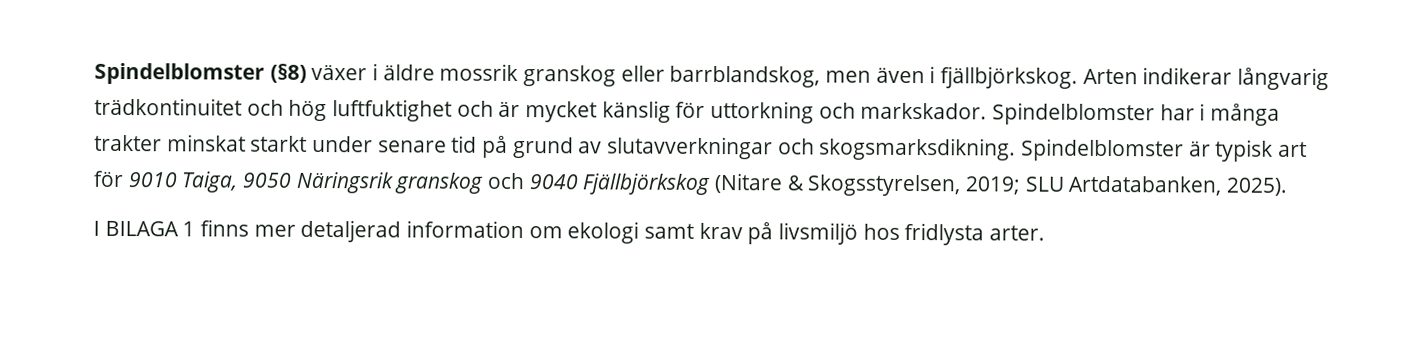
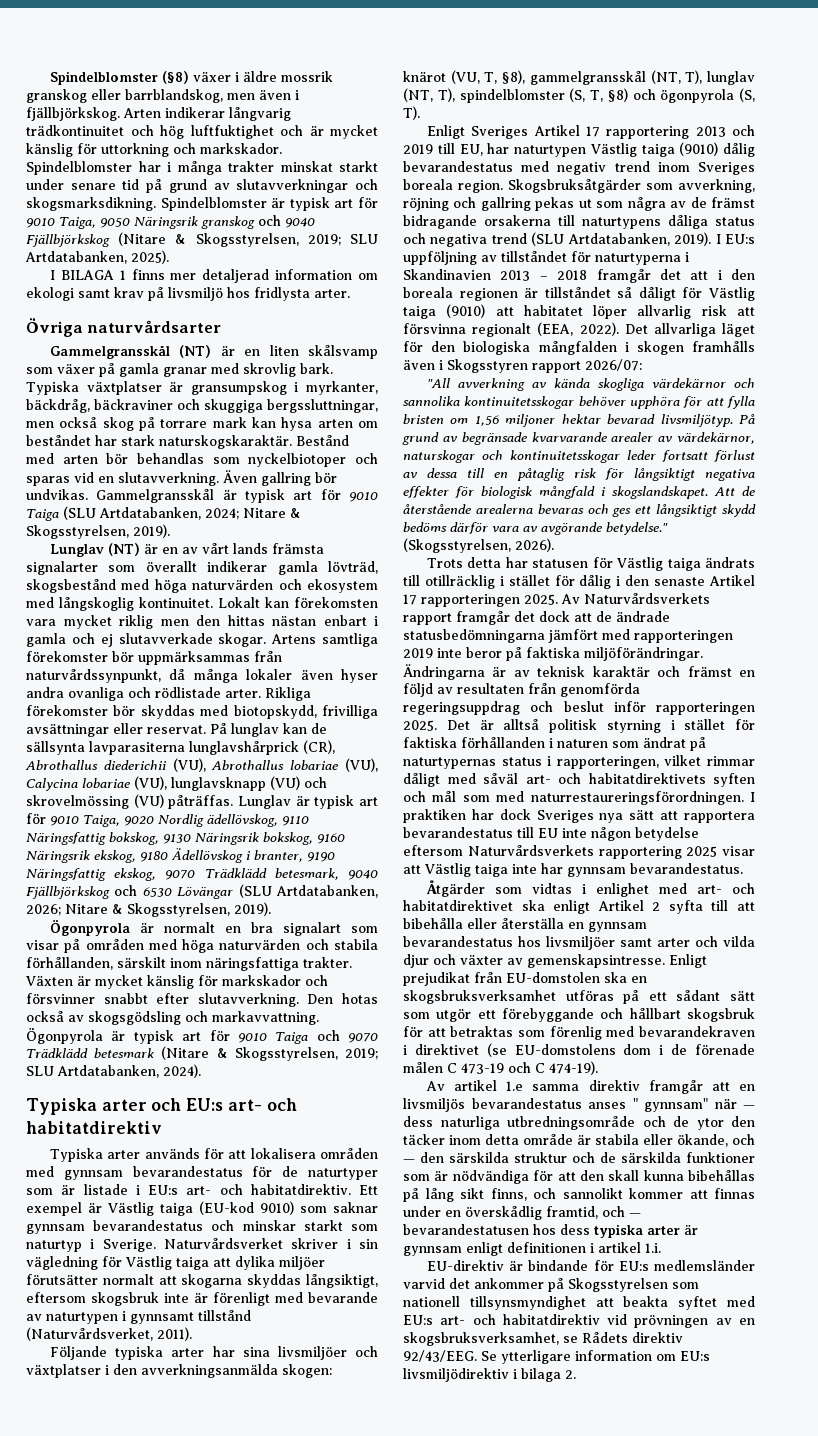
(1046, 233) none -> [26,318,222,337] [50,345,378,359] [26,363,333,377] [26,381,378,395] [26,399,378,413] [26,417,378,431] [26,435,349,449] [26,453,378,467] [26,470,337,486] [26,489,378,503] [26,506,301,521] [26,524,170,539] [50,543,325,557] [26,561,378,575] [26,579,378,593] [26,597,378,611] [26,615,378,629] [26,633,378,647] [26,651,282,665] [26,669,378,683] [26,687,311,701] [26,705,378,719] [26,723,327,737] [26,740,335,755] [25,758,379,772] [26,776,327,791] [26,794,379,809] [26,813,309,827] [26,832,345,845] [26,848,335,863] [26,868,378,881] [26,884,378,899] [26,902,271,917] [50,920,378,936] [26,939,378,953] [26,957,352,971] [26,975,328,989] [26,993,378,1007] [26,1011,319,1025] [26,1028,378,1044] [26,1046,378,1061] [26,1064,201,1078] [26,1098,297,1115] [26,1121,162,1134] [50,1148,379,1162] [26,1166,378,1180] [26,1184,378,1195] [26,1201,378,1216] [26,1220,378,1234] [26,1238,378,1252] [26,1256,325,1270] [26,1274,379,1288] [26,1292,378,1306] [26,1310,251,1324] [26,1327,192,1341] [50,1346,378,1360] [26,1364,332,1378] [403,70,755,85] [403,88,755,103] [403,106,420,120] [427,125,755,139] [403,142,755,157] [403,161,755,175] [403,179,755,193] [403,197,756,211] [403,215,755,229] [403,232,755,247] [403,251,689,265] [403,269,755,283] [403,287,755,301] [403,304,755,319] [403,322,755,337] [403,341,755,355] [403,359,642,373] [427,378,755,391] [403,396,755,409] [403,414,755,427] [402,432,755,445] [403,450,755,463] [403,468,755,481] [403,486,755,499] [403,504,756,517] [403,522,668,535] [403,538,554,553] [427,557,755,571] [403,575,755,589] [403,593,710,607] [403,611,670,625] [403,629,733,643] [403,647,703,661] [403,664,755,680] [403,683,640,697] [403,701,755,715] [403,719,755,733] [403,737,706,751] [403,755,755,769] [403,773,755,787] [403,791,755,805] [403,809,755,823] [403,827,699,841] [403,845,755,859] [403,863,743,877] [426,880,755,897] [403,900,755,914] [403,918,647,932] [403,936,755,950] [403,954,707,968] [403,972,647,986] [403,990,755,1004] [403,1008,755,1022] [403,1026,755,1040] [403,1043,755,1057] [403,1061,598,1075] [426,1080,755,1094] [403,1098,755,1112] [403,1116,755,1130] [403,1134,755,1147] [403,1152,755,1163] [403,1170,755,1184] [403,1188,755,1202] [403,1206,641,1220] [403,1224,698,1238] [403,1242,661,1256] [427,1260,755,1271] [403,1278,699,1292] [403,1296,755,1310] [403,1314,755,1328] [403,1332,683,1346] [403,1350,710,1364] [403,1368,576,1382] // Övriga naturvårdsarter // Gammelgransskål (NT) är en liten skålsvamp som växer på gamla granar med skrovlig bark. Typiska växtplatser är gransumpskog i myrkanter, bäckdråg, bäckraviner och skuggiga bergssluttningar, men också skog på torrare mark kan hysa arten om beståndet har stark naturskogskaraktär. Bestånd med arten bör behandlas som nyckelbiotoper och sparas vid en slutavverkning. Även gallring bör undvikas. Gammelgransskål är typisk art för 9010 Taiga (SLU Artdatabanken, 2024; Nitare & Skogsstyrelsen, 2019). // Lunglav (NT) är en av vårt lands främsta signalarter som överallt indikerar gamla lövträd, skogsbestånd med höga naturvärden och ekosystem med långskoglig kontinuitet. Lokalt kan förekomsten vara mycket riklig men den hittas nästan enbart i gamla och ej slutavverkade skogar. Artens samtliga förekomster bör uppmärksammas från naturvårdssynpunkt, då många lokaler även hyser andra ovanliga och rödlistade arter. Rikliga förekomster bör skyddas med biotopskydd, frivilliga avsättningar eller reservat. På lunglav kan de sällsynta lavparasiterna lunglavshårprick (CR), Abrothallus diederichii (VU), Abrothallus lobariae (VU), Calycina lobariae (VU), lunglavsknapp (VU) och skrovelmössing (VU) påträffas. Lunglav är typisk art för 9010 Taiga, 9020 Nordlig ädellövskog, 9110 Näringsfattig bokskog, 9130 Näringsrik bokskog, 9160 Näringsrik ekskog, 9180 Ädellövskog i branter, 9190 Näringsfattig ekskog, 9070 Trädklädd betesmark, 9040 Fjällbjörkskog och 6530 Lövängar (SLU Artdatabanken, 2026; Nitare & Skogsstyrelsen, 2019). // Ögonpyrola är normalt en bra signalart som visar på områden med höga naturvärden och stabila förhållanden, särskilt inom näringsfattiga trakter. Växten är mycket känslig för markskador och försvinner snabbt efter slutavverkning. Den hotas också av skogsgödsling och markavvattning. Ögonpyrola är typisk art för 9010 Taiga och 9070 Trädklädd betesmark (Nitare & Skogsstyrelsen, 2019; SLU Artdatabanken, 2024). // Typiska arter och EU:s art- och habitatdirektiv // Typiska arter används för att lokalisera områden med gynnsam bevarandestatus för de naturtyper som är listade i EU:s art- och habitatdirektiv. Ett exempel är Västlig taiga (EU-kod 9010) som saknar gynnsam bevarandestatus och minskar starkt som naturtyp i Sverige. Naturvårdsverket skriver i sin vägledning för Västlig taiga att dylika miljöer förutsätter normalt att skogarna skyddas långsiktigt, eftersom skogsbruk inte är förenligt med bevarande av naturtypen i gynnsamt tillstånd (Naturvårdsverket, 2011). // Följande typiska arter har sina livsmiljöer och växtplatser i den avverkningsanmälda skogen: knärot (VU, T, §8), gammelgransskål (NT, T), lunglav (NT, T), spindelblomster (S, T, §8) och ögonpyrola (S, T). // Enligt Sveriges Artikel 17 rapportering 2013 och 2019 till EU, har naturtypen Västlig taiga (9010) dålig bevarandestatus med negativ trend inom Sveriges boreala region. Skogsbruksåtgärder som avverkning, röjning och gallring pekas ut som några av de främst bidragande orsakerna till naturtypens dåliga status och negativa trend (SLU Artdatabanken, 2019). I EU:s uppföljning av tillståndet för naturtyperna i Skandinavien 2013 – 2018 framgår det att i den boreala regionen är tillståndet så dåligt för Västlig taiga (9010) att habitatet löper allvarlig risk att försvinna regionalt (EEA, 2022). Det allvarliga läget för den biologiska mångfalden i skogen framhålls även i Skogsstyren rapport 2026/07: // "All avverkning av kända skogliga värdekärnor och sannolika kontinuitetsskogar behöver upphöra för att fylla bristen om 1,56 miljoner hektar bevarad livsmiljötyp. På grund av begränsade kvarvarande arealer av värdekärnor, naturskogar och kontinuitetsskogar leder fortsatt förlust av dessa till en påtaglig risk för långsiktigt negativa effekter för biologisk mångfald i skogslandskapet. Att de återstående arealerna bevaras och ges ett långsiktigt skydd bedöms därför vara av avgörande betydelse." (Skogsstyrelsen, 2026). // Trots detta har statusen för Västlig taiga ändrats till otillräcklig i stället för dålig i den senaste Artikel 17 rapporteringen 2025. Av Naturvårdsverkets rapport framgår det dock att de ändrade statusbedömningarna jämfört med rapporteringen 2019 inte beror på faktiska miljöförändringar. Ändringarna är av teknisk karaktär och främst en följd av resultaten från genomförda regeringsuppdrag och beslut inför rapporteringen 2025. Det är alltså politisk styrning i stället för faktiska förhållanden i naturen som ändrat på naturtypernas status i rapporteringen, vilket rimmar dåligt med såväl art- och habitatdirektivets syften och mål som med naturrestaureringsförordningen. I praktiken har dock Sveriges nya sätt att rapportera bevarandestatus till EU inte någon betydelse eftersom Naturvårdsverkets rapportering 2025 visar att Västlig taiga inte har gynnsam bevarandestatus. // Åtgärder som vidtas i enlighet med art- och habitatdirektivet ska enligt Artikel 2 syfta till att bibehålla eller återställa en gynnsam bevarandestatus hos livsmiljöer samt arter och vilda djur och växter av gemenskapsintresse. Enligt prejudikat från EU-domstolen ska en skogsbruksverksamhet utföras på ett sådant sätt som utgör ett förebyggande och hållbart skogsbruk för att betraktas som förenlig med bevarandekraven i direktivet (se EU-domstolens dom i de förenade målen C 473-19 och C 474-19). // Av artikel 1.e samma direktiv framgår att en livsmiljös bevarandestatus anses " gynnsam" när — dess naturliga utbredningsområde och de ytor den täcker inom detta område är stabila eller ökande, och — den särskilda struktur och de särskilda funktioner som är nödvändiga för att den skall kunna bibehållas på lång sikt finns, och sannolikt kommer att finnas under en överskådlig framtid, och — bevarandestatusen hos dess typiska arter är gynnsam enligt definitionen i artikel 1.i. // EU-direktiv är bindande för EU:s medlemsländer varvid det ankommer på Skogsstyrelsen som nationell tillsynsmyndighet att beakta syftet med EU:s art- och habitatdirektiv vid prövningen av en skogsbruksverksamhet, se Rådets direktiv 92/43/EEG. Se ytterligare information om EU:s livsmiljödirektiv i bilaga 2.

